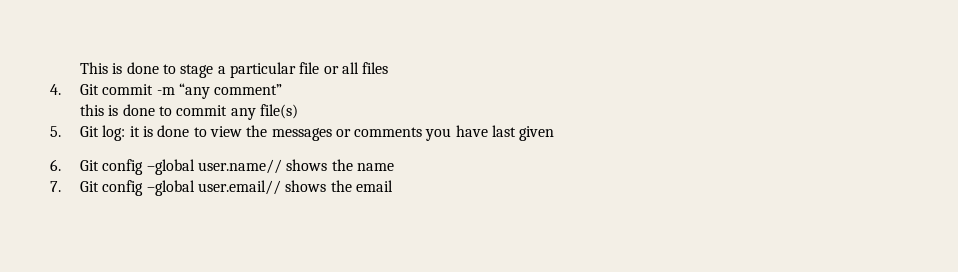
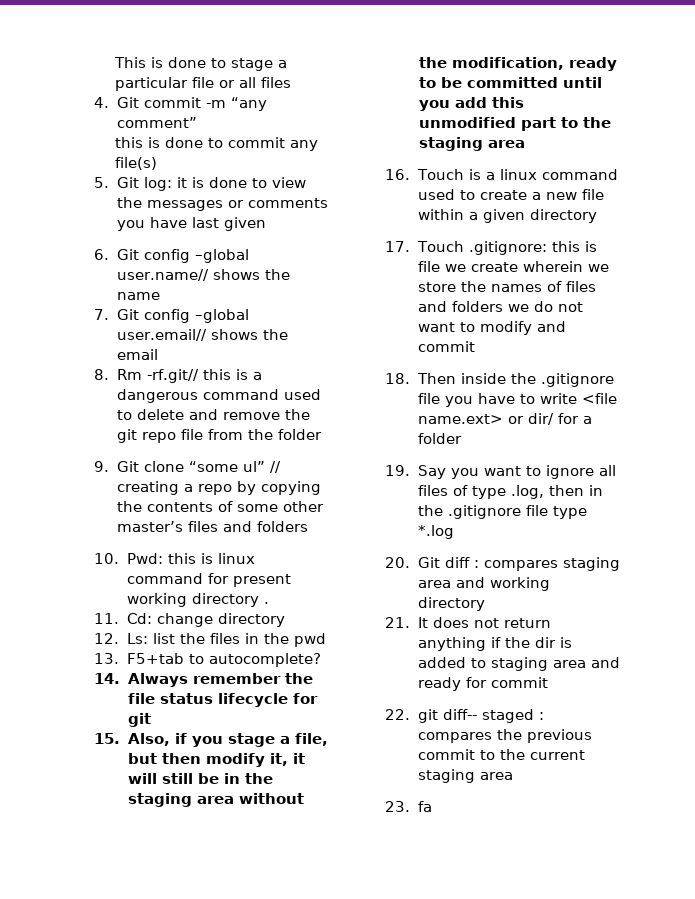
(393, 186) none -> [94,369,262,383] [116,389,321,403] [116,409,310,420] [116,429,322,443] [94,461,281,473] [116,481,321,495] [116,501,324,512] [116,521,308,532] [94,553,255,564] [126,573,291,587] [126,593,269,607] [94,613,285,627] [94,633,326,647] [94,653,321,667] [94,673,313,687] [127,693,318,707] [127,713,151,727] [94,733,328,747] [127,753,305,767] [127,773,273,784] [127,793,304,807] [418,57,617,71] [418,77,602,88] [418,97,524,111] [418,117,611,131] [418,137,525,151] [385,169,618,180] [417,189,604,200] [417,209,597,223] [385,241,597,255] [417,261,609,272] [417,281,596,292] [417,301,583,312] [417,321,566,335] [417,341,475,352] [385,373,614,387] [417,393,617,407] [417,413,592,425] [417,433,462,444] [385,465,616,479] [417,485,603,499] [417,505,587,519] [417,525,454,539] [385,557,620,571] [417,577,550,591] [417,597,485,611] [385,617,551,628] [417,637,572,651] [417,657,620,671] [417,677,548,691] [385,709,544,723] [417,729,592,743] [417,749,585,760] [417,769,513,783] [385,801,432,812] // 8. Rm -rf.git// this is a dangerous command used to delete and remove the git repo file from the folder // 9. Git clone “some ul” // creating a repo by copying the contents of some other master’s files and folders // 10. Pwd: this is linux command for present working directory . // 11. Cd: change directory // 12. Ls: list the files in the pwd // 13. F5+tab to autocomplete? // 14. Always remember the file status lifecycle for git // 15. Also, if you stage a file, but then modify it, it will still be in the staging area without the modification, ready to be committed until you add this unmodified part to the staging area // 16. Touch is a linux command used to create a new file within a given directory // 17. Touch .gitignore: this is file we create wherein we store the names of files and folders we do not want to modify and commit // 18. Then inside the .gitignore file you have to write <file name.ext> or dir/ for a folder // 19. Say you want to ignore all files of type .log, then in the .gitignore file type *.log // 20. Git diff : compares staging area and working directory // 21. It does not return anything if the dir is added to staging area and ready for commit // 22. git diff-- staged : compares the previous commit to the current staging area // 23. fa

